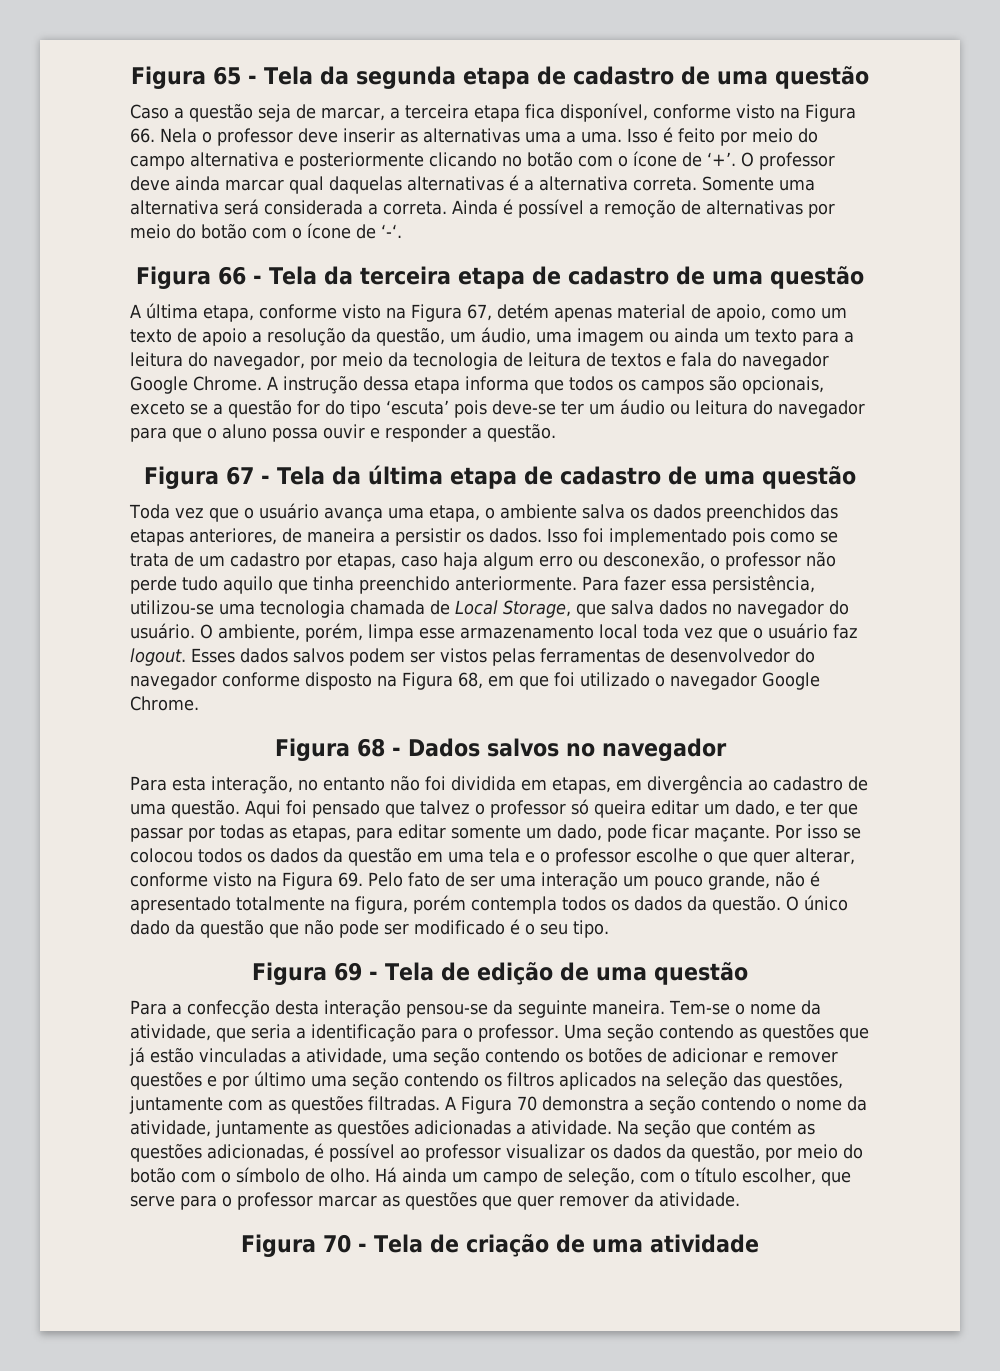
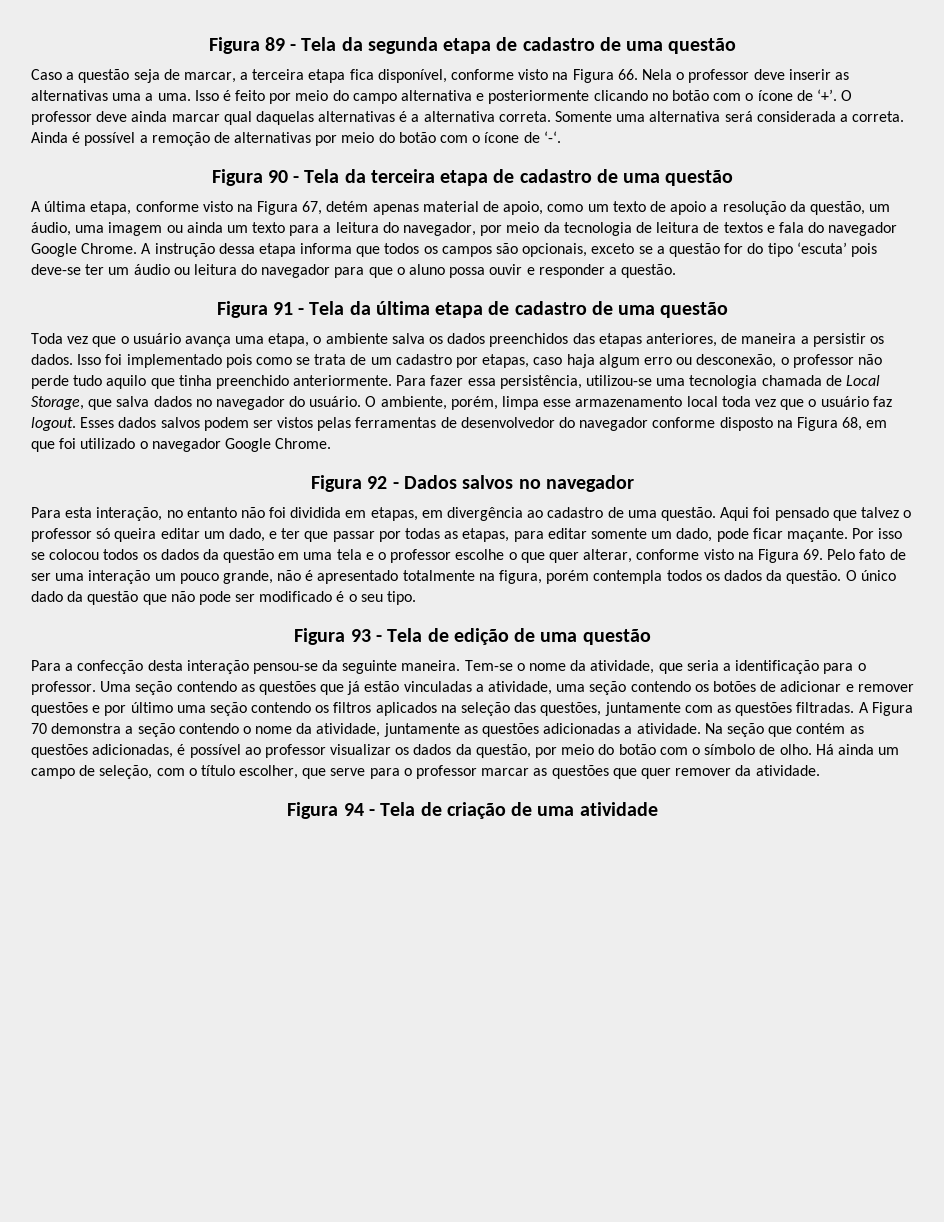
[131,66,242,89] Figura 65 -> [208,37,285,54] Figura 89
[217,266,246,285] 66 -> [267,170,288,183] 90
[225,466,254,485] 67 -> [272,302,293,315] 91
[356,738,385,757] 68 -> [367,476,388,489] 92
[334,962,363,981] 69 -> [350,629,371,642] 93
[323,1234,352,1253] 70 -> [343,803,364,816] 94

